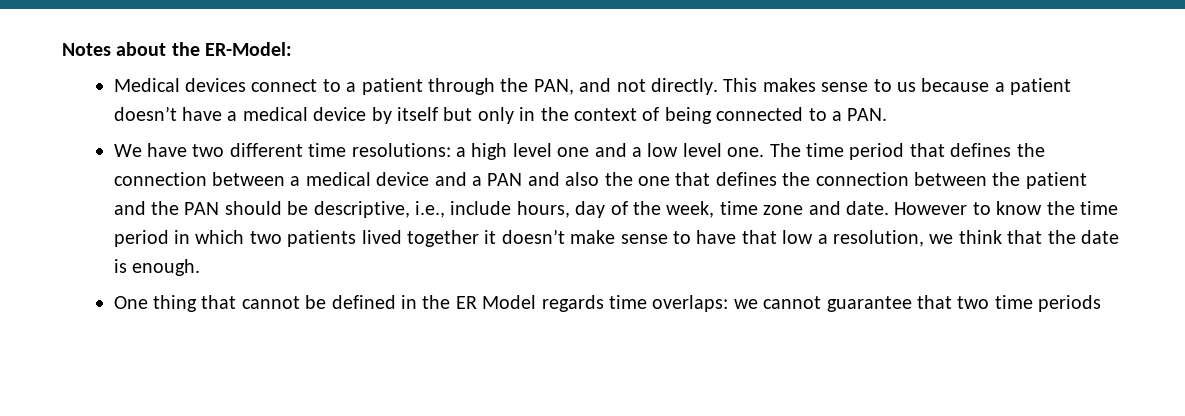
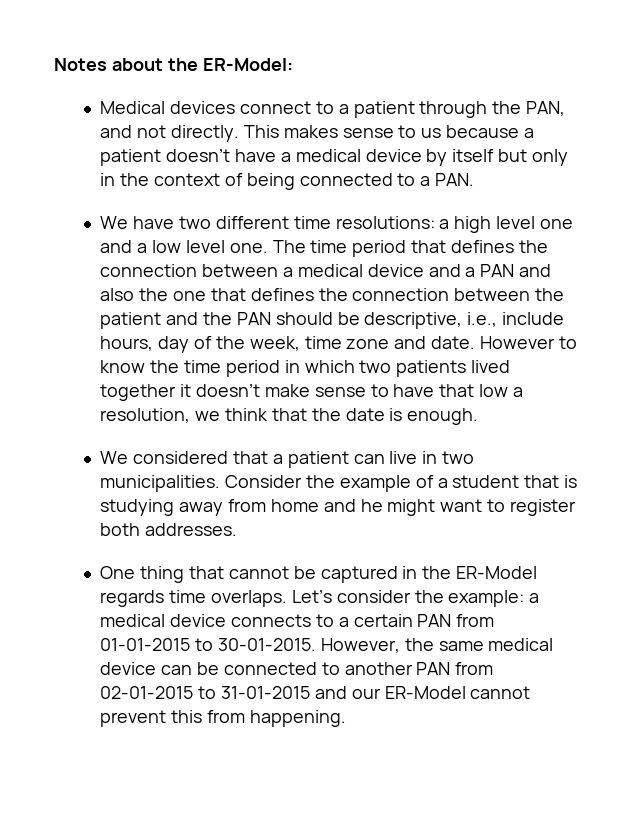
(200, 267) none -> [100,451,475,468] [100,475,578,492] [100,499,577,516] [100,523,238,536] // We considered that a patient can live in two municipalities. Consider the example of a student that is studying away from home and he might want to register both addresses.
[331,295,1102,312] defined in the ER Model regards time overlaps: we cannot guarantee that two time periods -> [320,566,538,583] [100,590,540,607] [100,614,495,627] [100,638,554,653] [100,662,494,675] [100,686,531,699] [100,710,346,727] captured in the ER-Model regards time overlaps. Let’s consider the example: a medical device connects to a certain PAN from 01-01-2015 to 30-01-2015. However, the same medical device can be connected to another PAN from 02-01-2015 to 31-01-2015 and our ER-Model cannot prevent this from happening.

